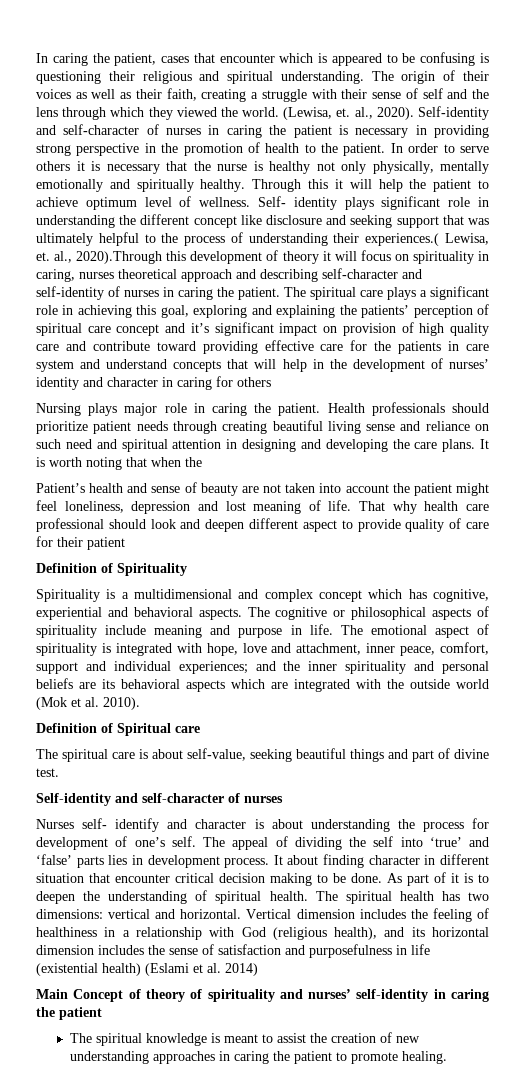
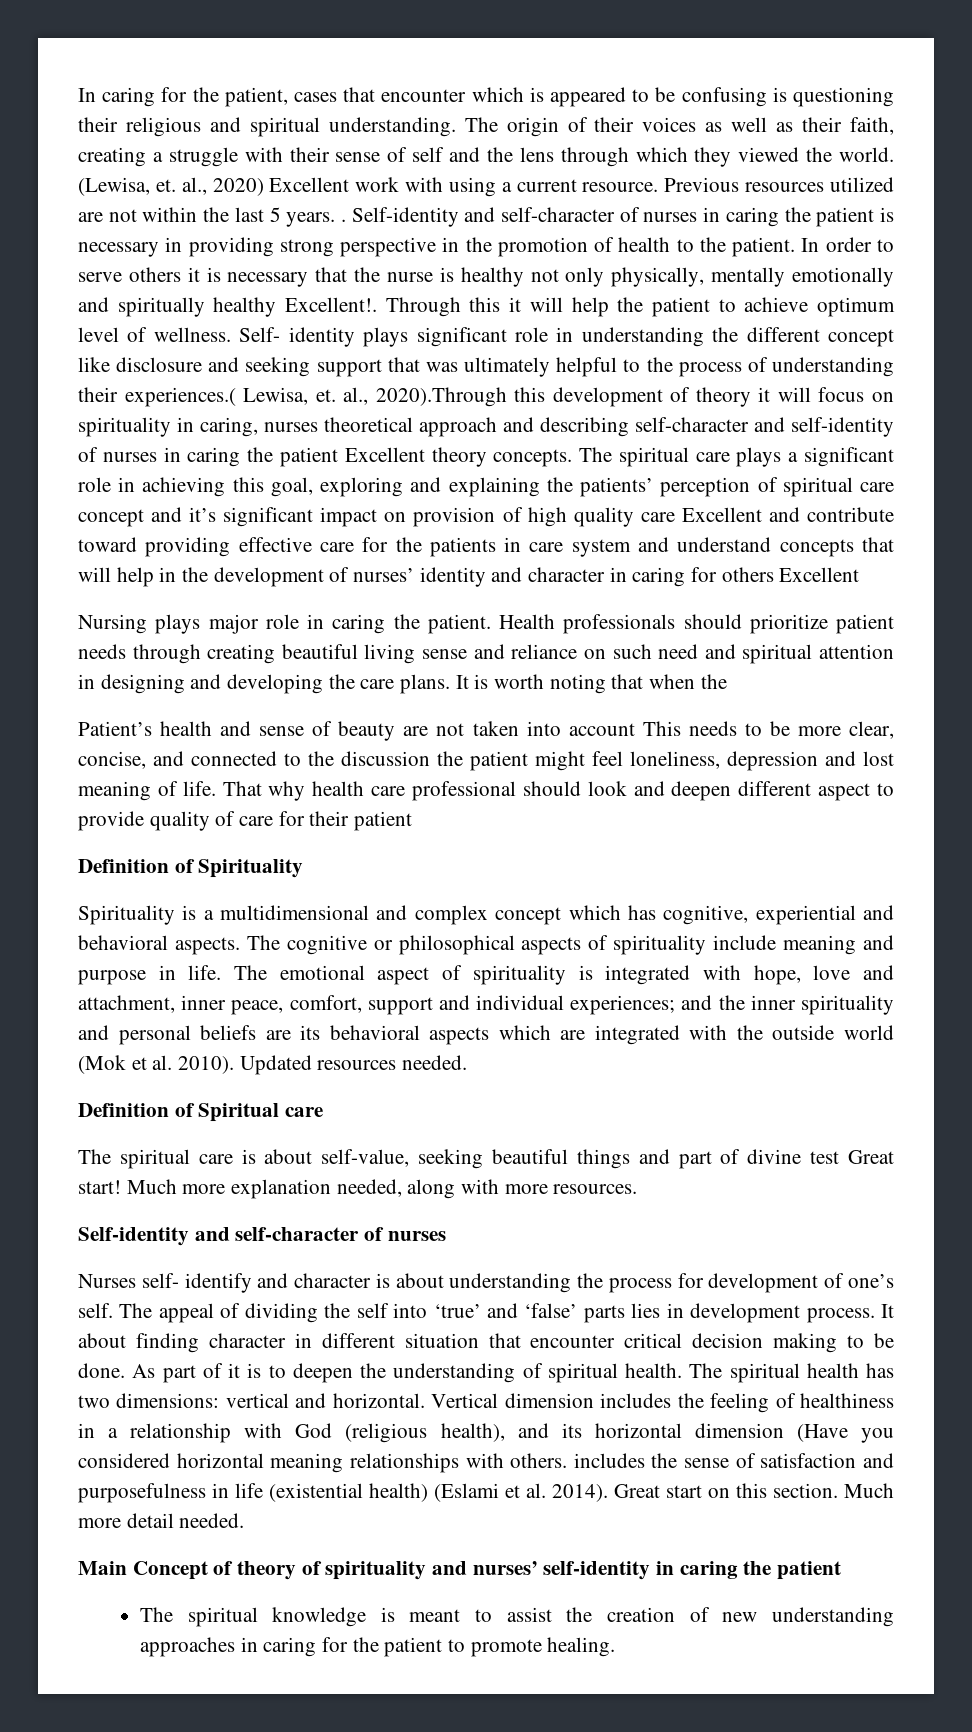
(88, 59) none -> [161,87,188,102] for
[376,107,414,120] 2020). -> [212,177,894,197] [78,207,346,227] 2020) Excellent work with using a current resource. Previous resources utilized are not within the last 5 years. .
[200,179,246,192] healthy. -> [213,297,378,317] healthy Excellent!.
[238,287,280,300] patient. -> [279,447,573,467] patient Excellent theory concepts.
(59, 347) none -> [681,507,762,522] Excellent
(271, 382) none -> [779,567,860,582] Excellent
(389, 488) none -> [642,721,894,739] [78,751,430,769] This needs to be more clear, concise, and connected to the discussion
(140, 703) none -> [239,1055,468,1075] Updated resources needed.
[36,768,59,777] test. -> [810,1150,895,1164] [78,1179,638,1199] test Great start! Much more explanation needed, along with more resources.
(94, 950) none -> [796,1424,895,1443] [78,1453,568,1473] (Have you considered horizontal meaning relationships with others.
[225,963,258,976] 2014) -> [552,1483,894,1502] [78,1513,245,1528] 2014). Great start on this section. Much more detail needed.
(269, 1057) none -> [321,1637,348,1652] for

